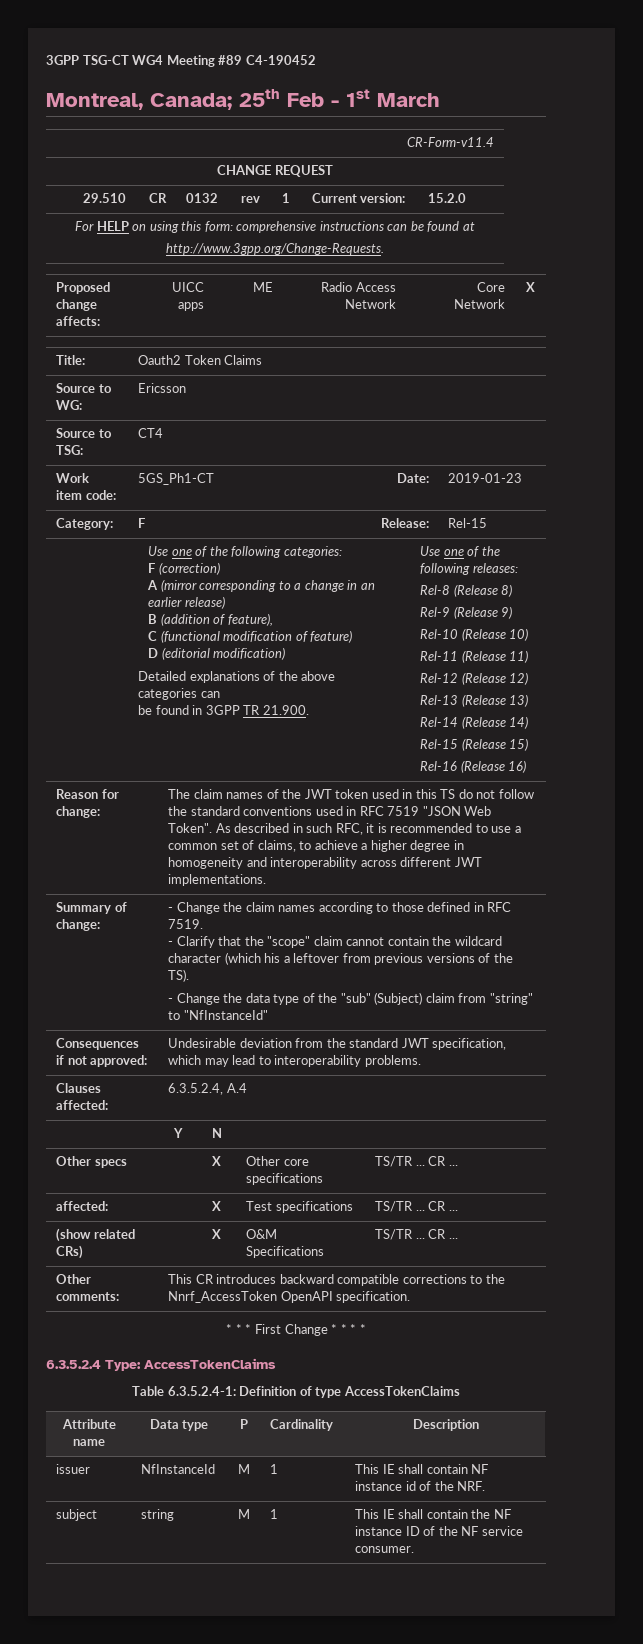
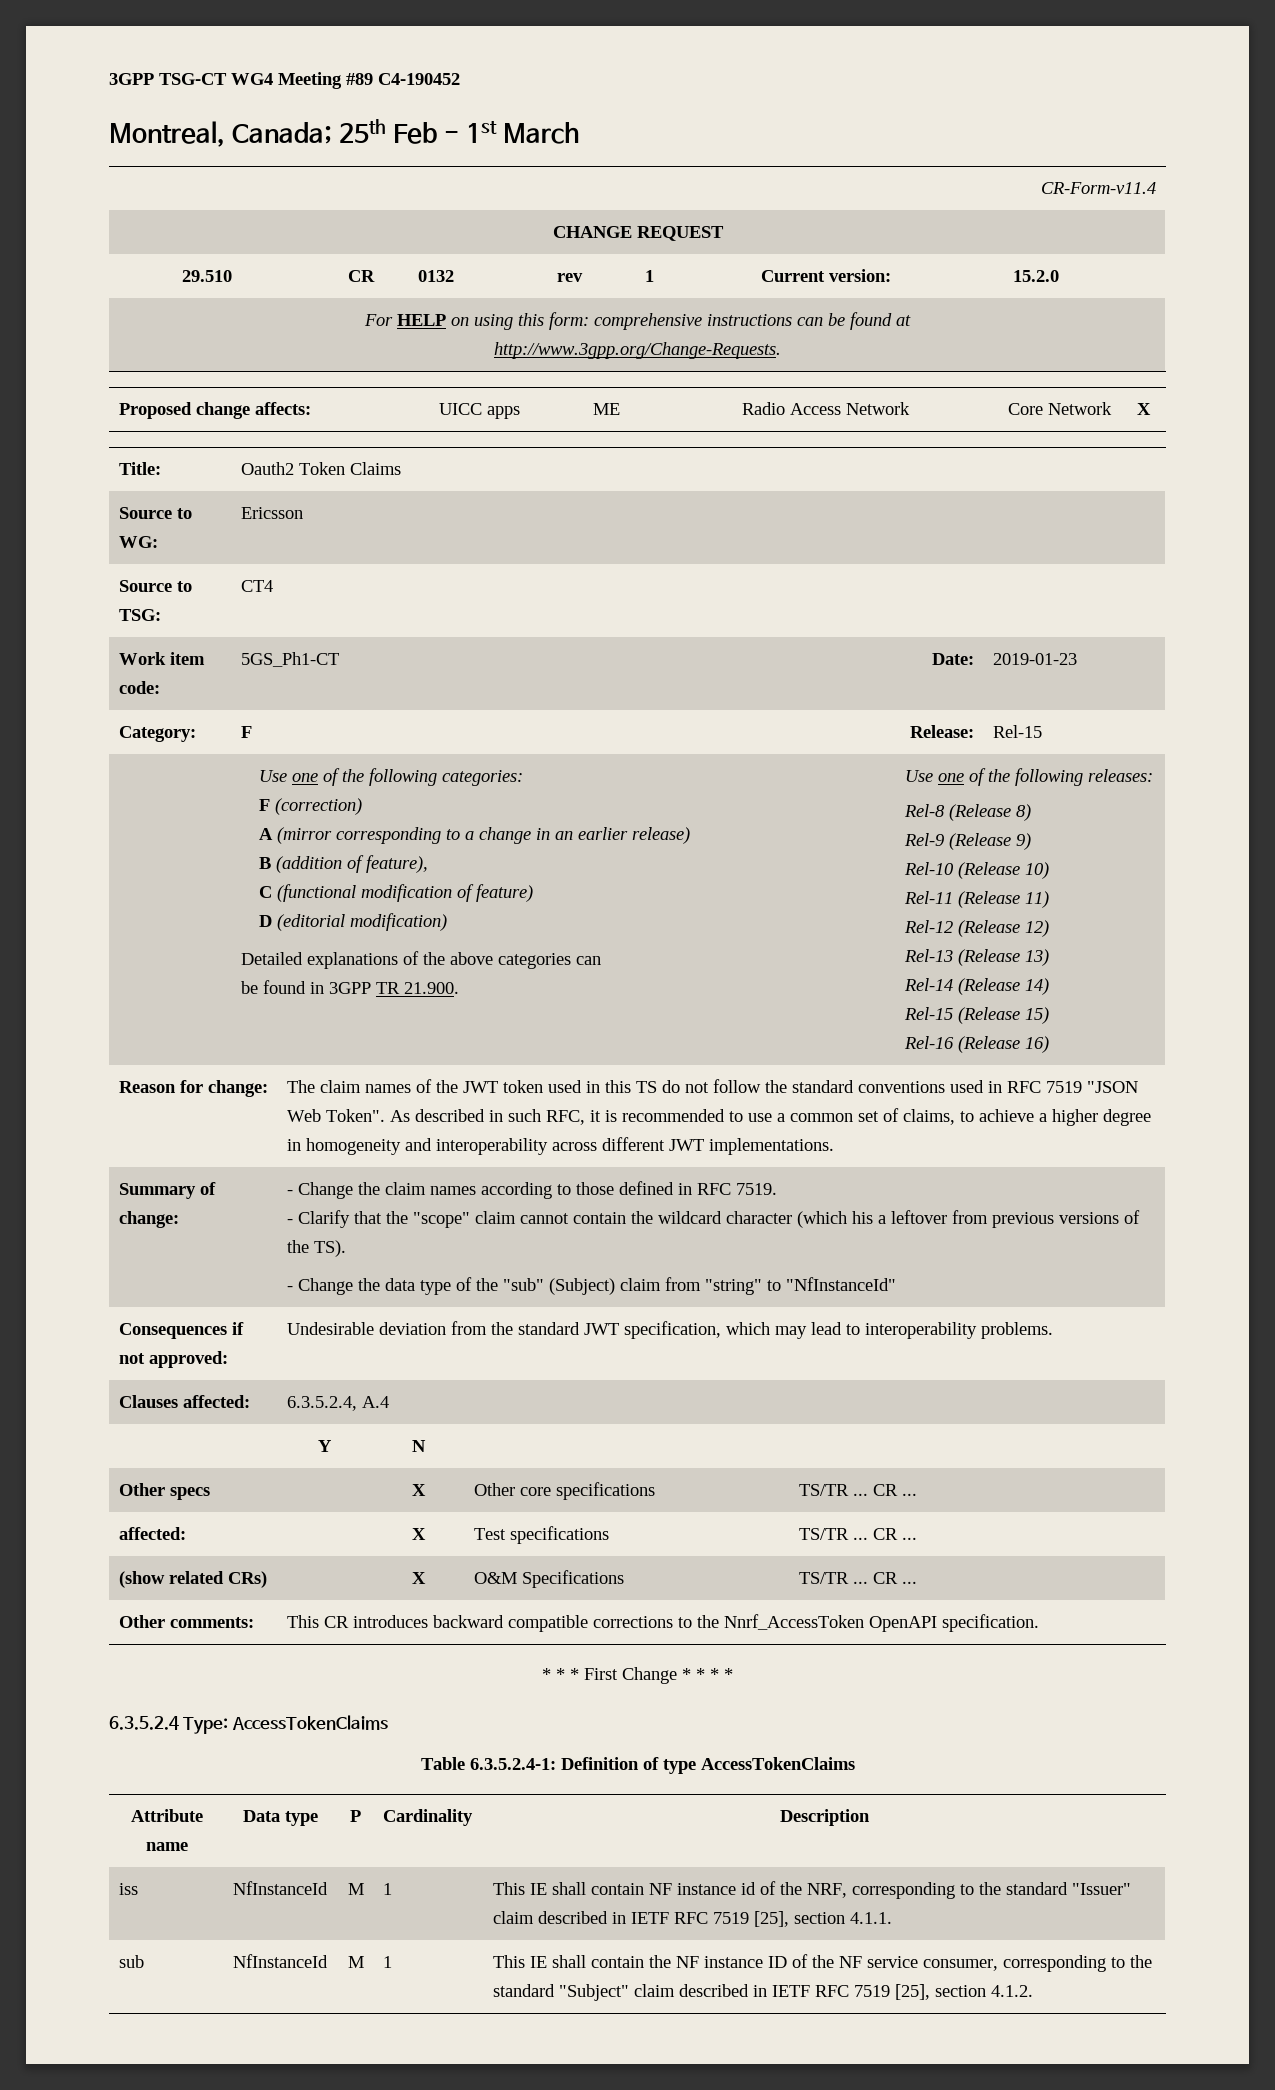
[56,1464,91,1474] issuer -> [118,1883,138,1895] iss
[457,1481,486,1491] [56,1509,98,1521] [141,1509,175,1521] NRF. // subject | string -> [806,1882,1131,1899] [492,1911,892,1927] [118,1955,144,1968] [232,1954,328,1968] NRF, corresponding to the standard "Issuer" claim described in IETF RFC 7519 [25], section 4.1.1. // sub | NfInstanceId
[355,1546,415,1553] consumer. -> [922,1955,1152,1972] [492,1984,1033,2001] consumer, corresponding to the standard "Subject" claim described in IETF RFC 7519 [25], section 4.1.2.

